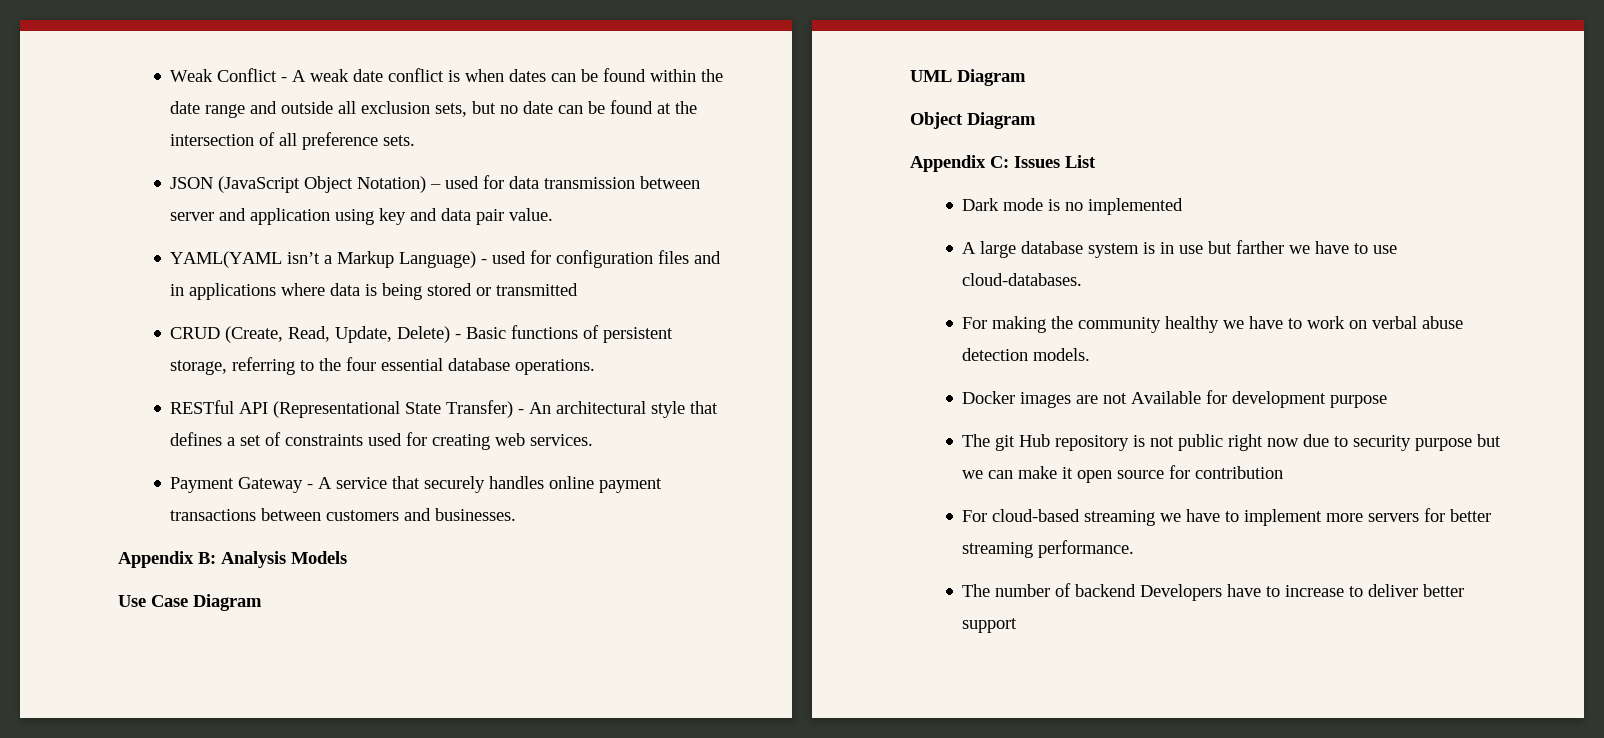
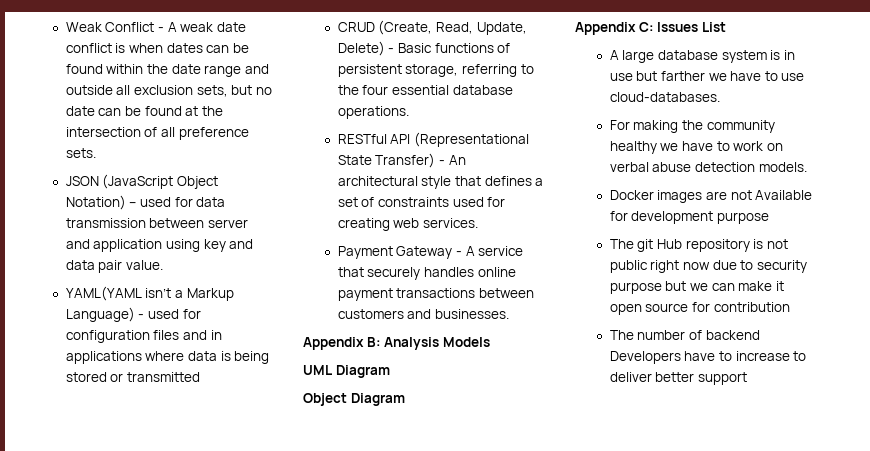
[118,594,262,611] // Use Case Diagram -> (490, 342) none
[962,198,1184,215] // Dark mode is no implemented -> (726, 27) none
[962,508,1492,526] [962,540,1135,558] // For cloud-based streaming we have to implement more servers for better streaming performance. -> (790, 307) none

